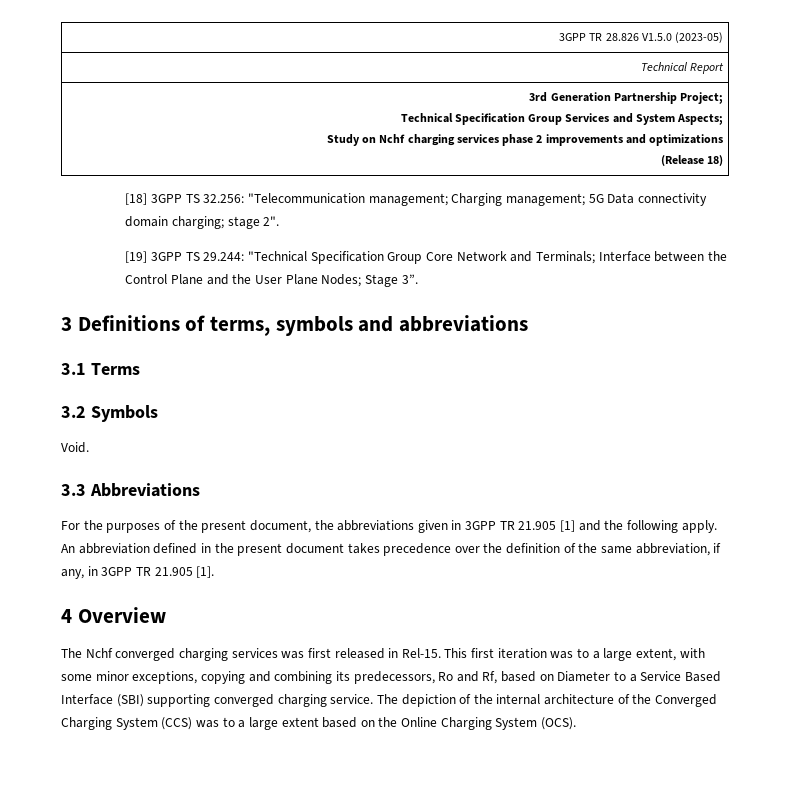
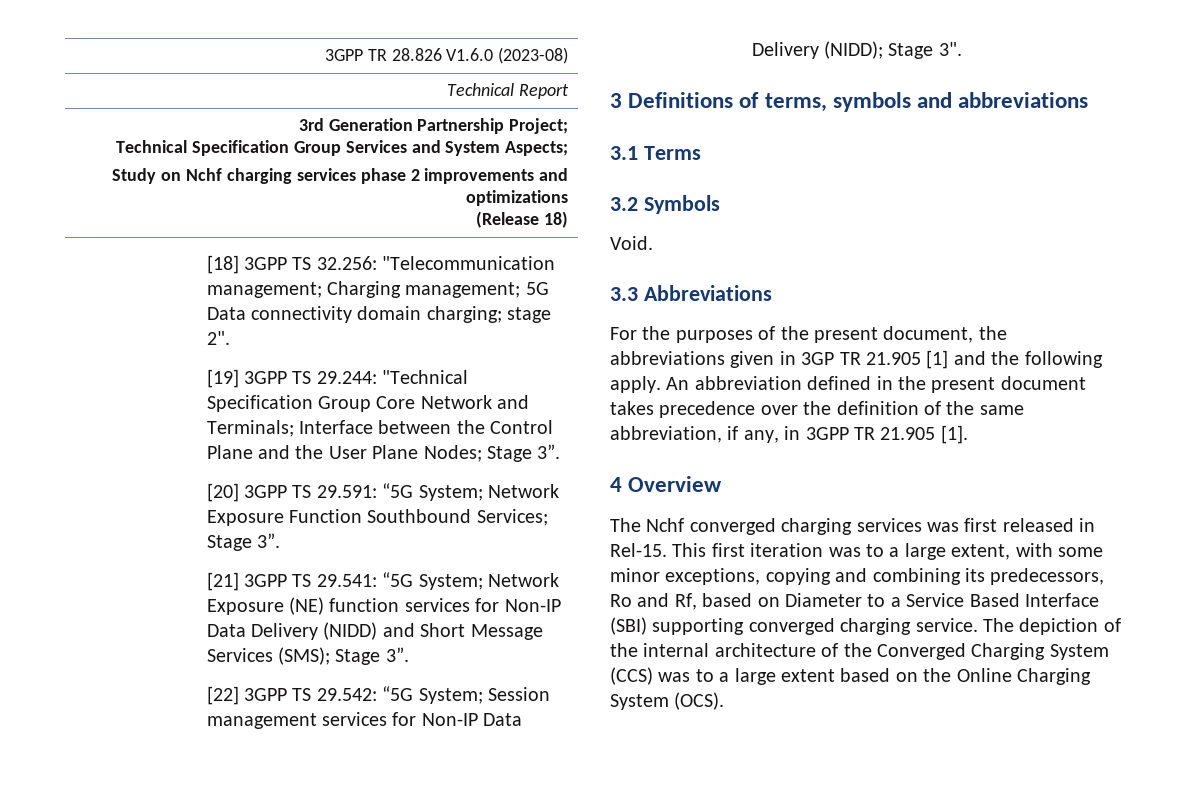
[641,32,724,43] V1.5.0 (2023-05) -> [446,47,569,64] V1.6.0 (2023-08)
(418, 279) none -> [206,483,560,502] [206,509,548,526] [206,533,281,551] [206,572,560,591] [206,597,561,615] [206,622,543,640] [206,647,409,665] [206,686,551,705] [206,712,523,729] [751,41,962,59] // [20] 3GPP TS 29.591: “5G System; Network Exposure Function Southbound Services; Stage 3”. // [21] 3GPP TS 29.541: “5G System; Network Exposure (NE) function services for Non-IP Data Delivery (NIDD) and Short Message Services (SMS); Stage 3”. // [22] 3GPP TS 29.542: “5G System; Session management services for Non-IP Data Delivery (NIDD); Stage 3".
[465,521,497,530] 3GPP -> [801,352,835,365] 3GP

